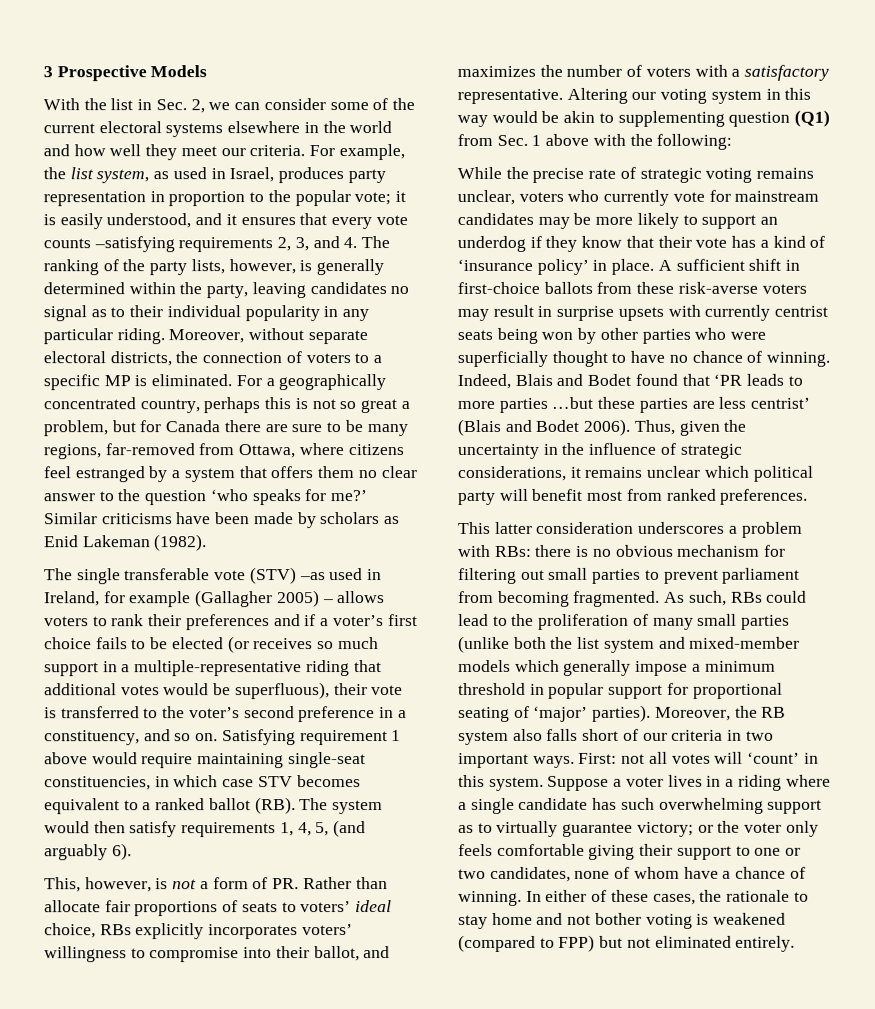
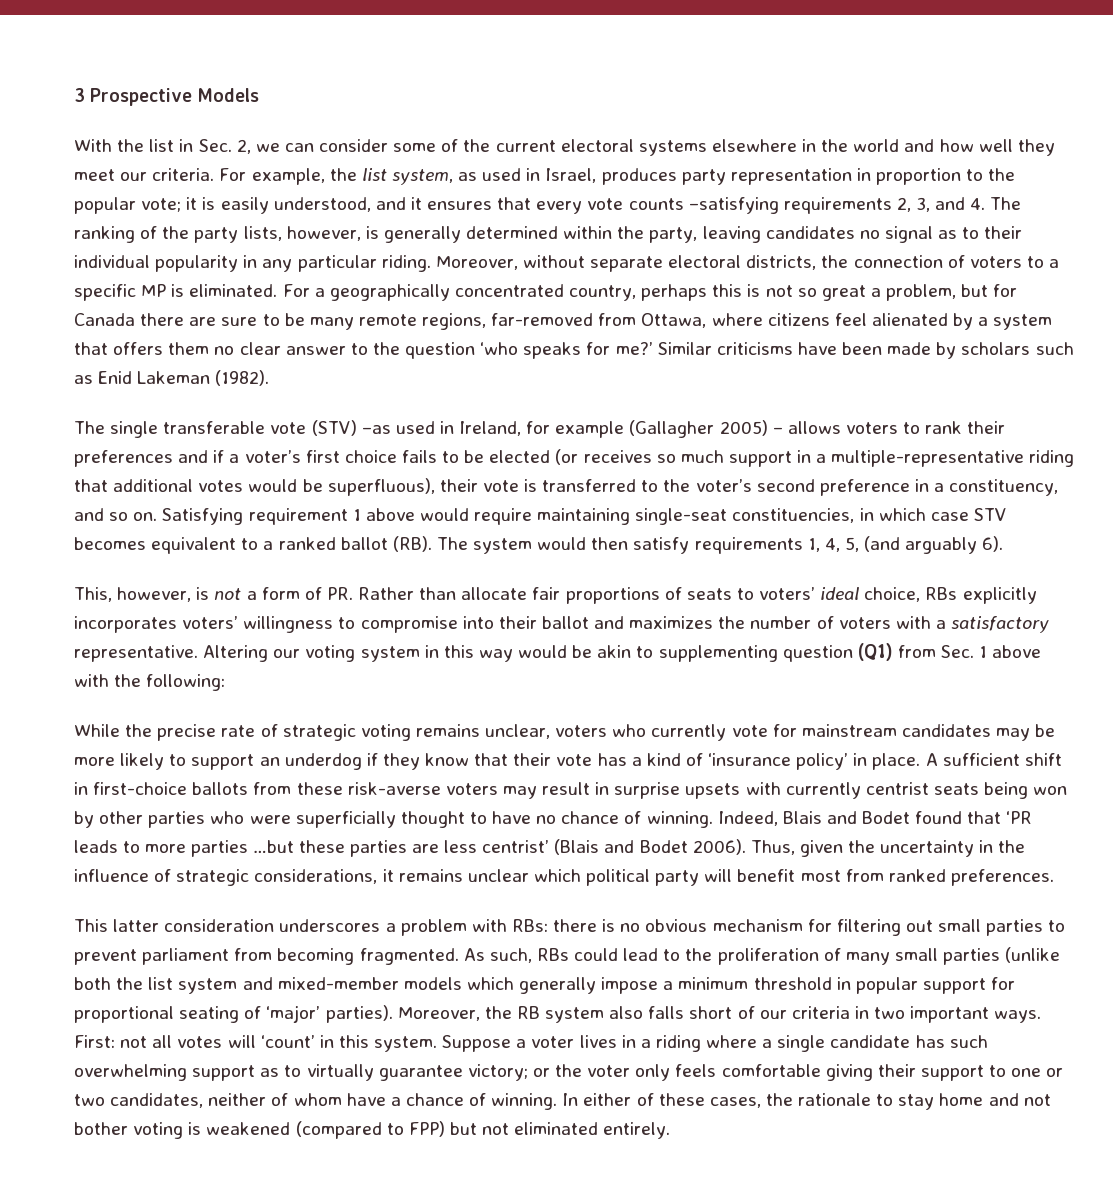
(408, 430) none -> [358,314,417,326] remote
[74,466,145,483] estranged -> [871,313,948,326] alienated
(381, 518) none -> [1035,342,1074,355] such
[313,946,360,962] ballot, -> [541,616,589,629] ballot
[489,866,611,882] candidates, none -> [110,1093,267,1108] candidates, neither

